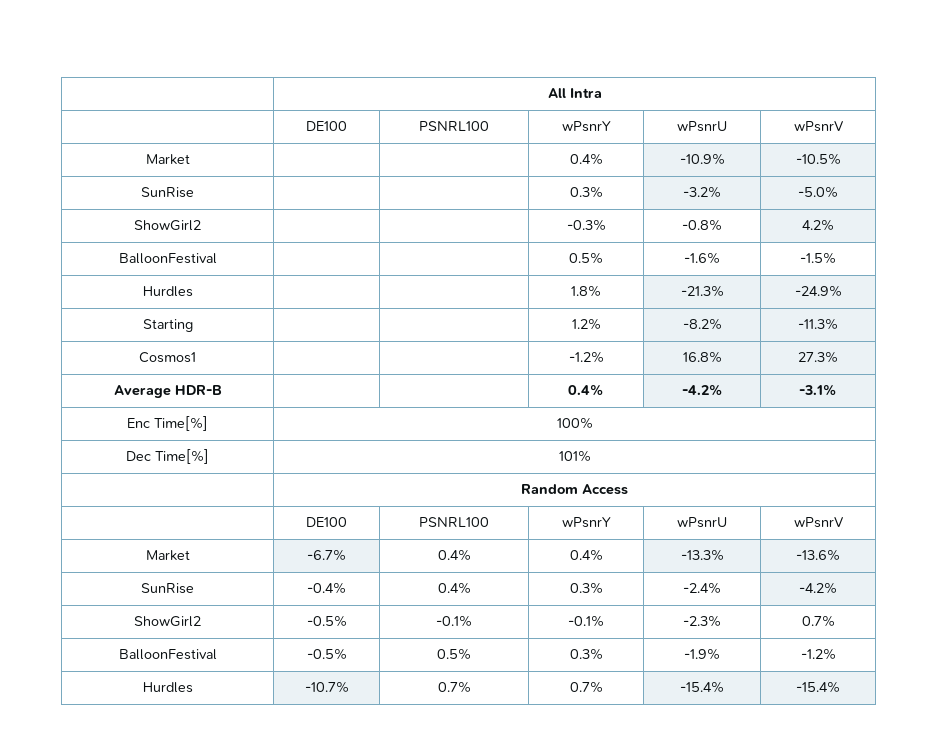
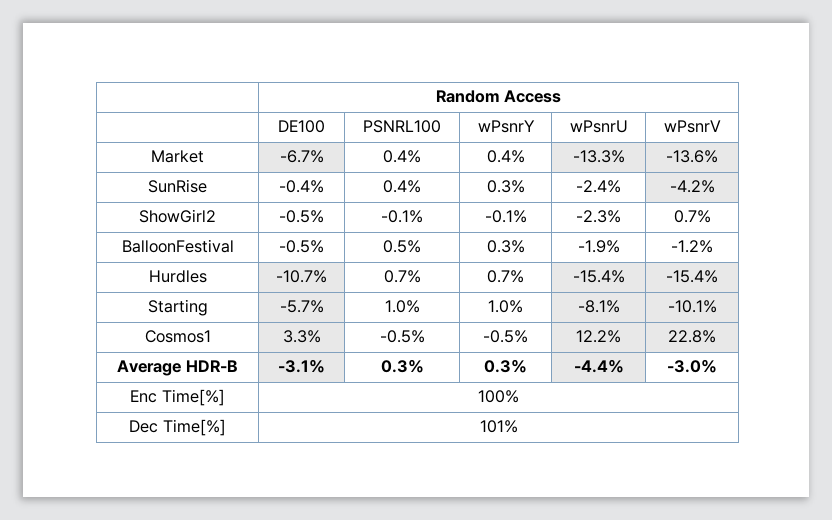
[547,88,602,98] [306,121,347,131] [419,121,489,131] [561,121,611,132] [677,121,727,132] [793,121,844,132] [145,154,190,165] [569,153,603,165] [679,153,725,165] [795,153,841,165] [141,187,194,198] [569,186,603,198] [683,186,721,198] [798,186,838,198] [134,220,201,231] [566,219,606,231] [682,219,722,231] [802,219,834,231] [118,253,217,264] [569,252,603,264] [684,252,720,264] [800,252,836,264] [142,286,193,297] [571,285,601,297] [680,285,724,297] [794,285,842,297] [142,319,193,332] [571,318,601,330] [682,318,722,330] [798,318,838,330] [139,352,196,363] [568,351,604,363] [682,351,722,363] [798,351,838,363] [113,385,222,398] [568,384,604,396] [681,384,723,396] [799,384,837,396] [127,416,208,431] [556,417,593,429] [126,449,209,464] [558,450,591,462] | All Intra // | DE100 | PSNRL100 | wPsnrY | wPsnrU | wPsnrV // Market | | | 0.4% | -10.9% | -10.5% // SunRise | | | 0.3% | -3.2% | -5.0% // ShowGirl2 | | | -0.3% | -0.8% | 4.2% // BalloonFestival | | | 0.5% | -1.6% | -1.5% // Hurdles | | | 1.8% | -21.3% | -24.9% // Starting | | | 1.2% | -8.2% | -11.3% // Cosmos1 | | | -1.2% | 16.8% | 27.3% // Average HDR-B | | | 0.4% | -4.2% | -3.1% // Enc Time[%] | 100% // Dec Time[%] | 101% // -> (435, 96) none
(840, 687) none -> [147,299,208,316] [279,300,324,313] [384,300,420,313] [488,300,523,313] [577,300,620,313] [667,300,717,313] [144,330,211,343] [282,330,321,343] [379,330,425,343] [483,330,528,343] [576,330,621,343] [668,330,716,343] [117,360,238,376] [278,359,325,373] [380,359,424,373] [484,359,527,373] [573,359,624,373] [667,359,717,373] [130,389,225,406] [478,390,519,403] [129,419,226,436] [479,420,518,433] // Starting | -5.7% | 1.0% | 1.0% | -8.1% | -10.1% // Cosmos1 | 3.3% | -0.5% | -0.5% | 12.2% | 22.8% // Average HDR-B | -3.1% | 0.3% | 0.3% | -4.4% | -3.0% // Enc Time[%] | 100% // Dec Time[%] | 101%

